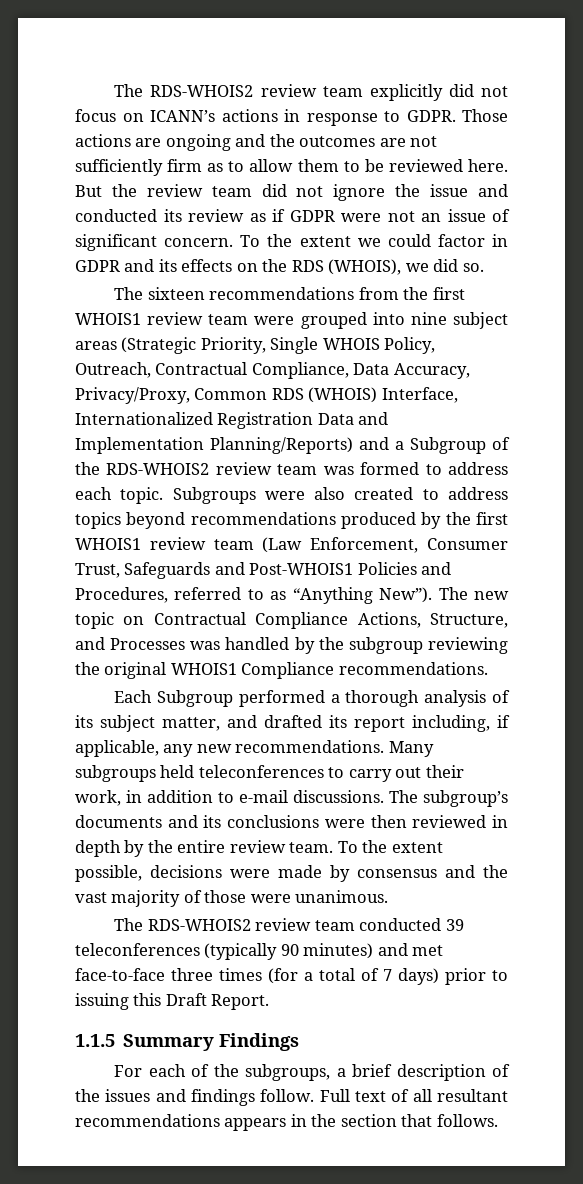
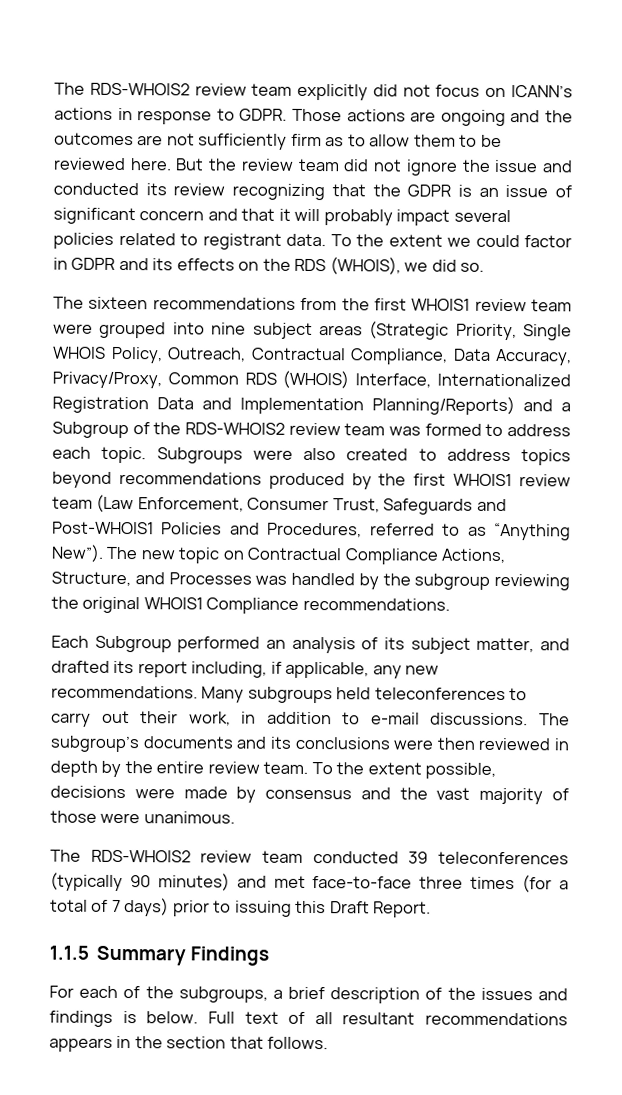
[249,209,510,222] [75,234,234,251] as if GDPR were not an issue of significant concern. -> [232,183,572,201] [53,207,511,226] [53,232,326,250] recognizing that the GDPR is an issue of significant concern and that it will probably impact several policies related to registrant data.
[330,690,420,707] a thorough -> [266,639,286,649] an
[260,1089,315,1102] follow. -> [122,1011,199,1024] is below.

